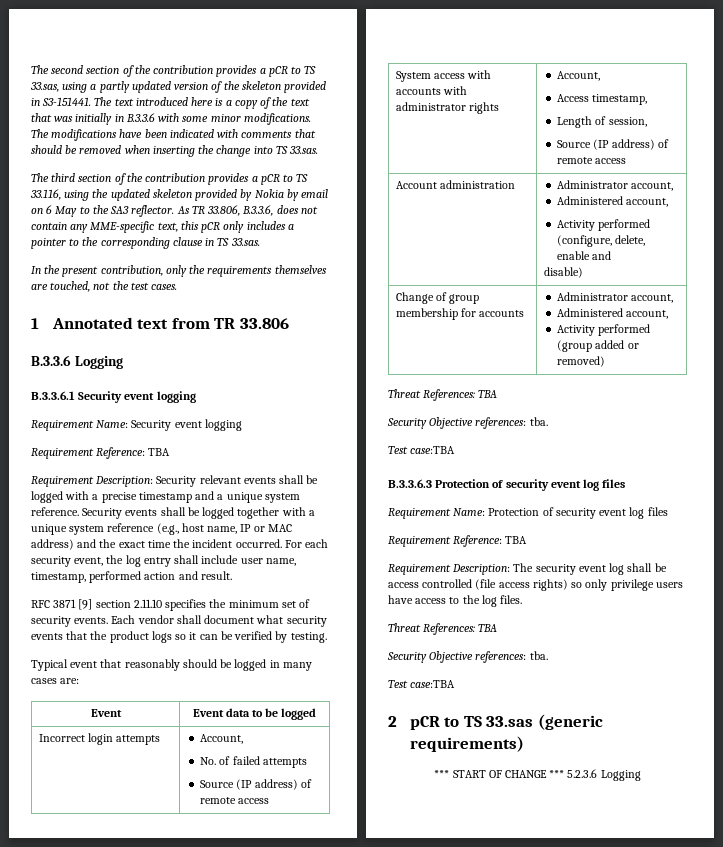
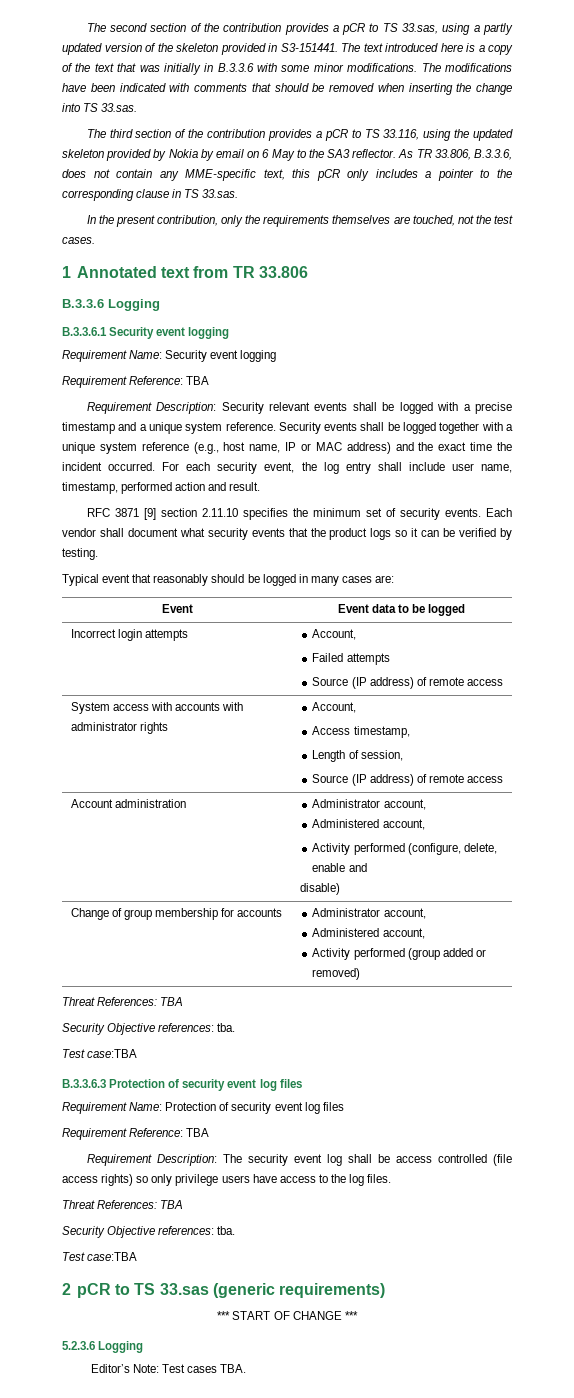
[200,756,260,765] No. of failed -> [312,653,344,662] Failed
(565, 774) none -> (358, 1315) //
(641, 775) none -> [90,1364,247,1373] // Editor’s Note: Test cases TBA.

